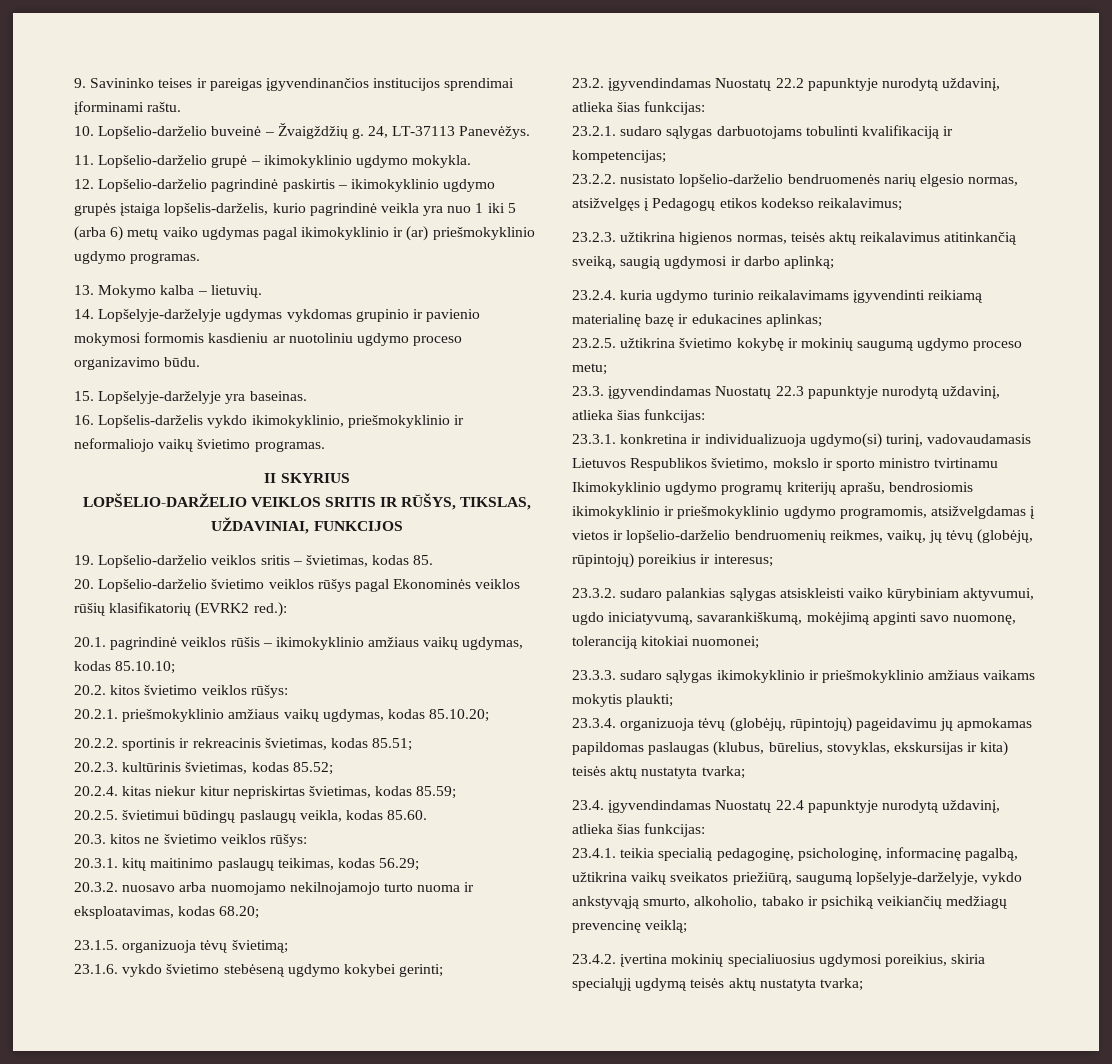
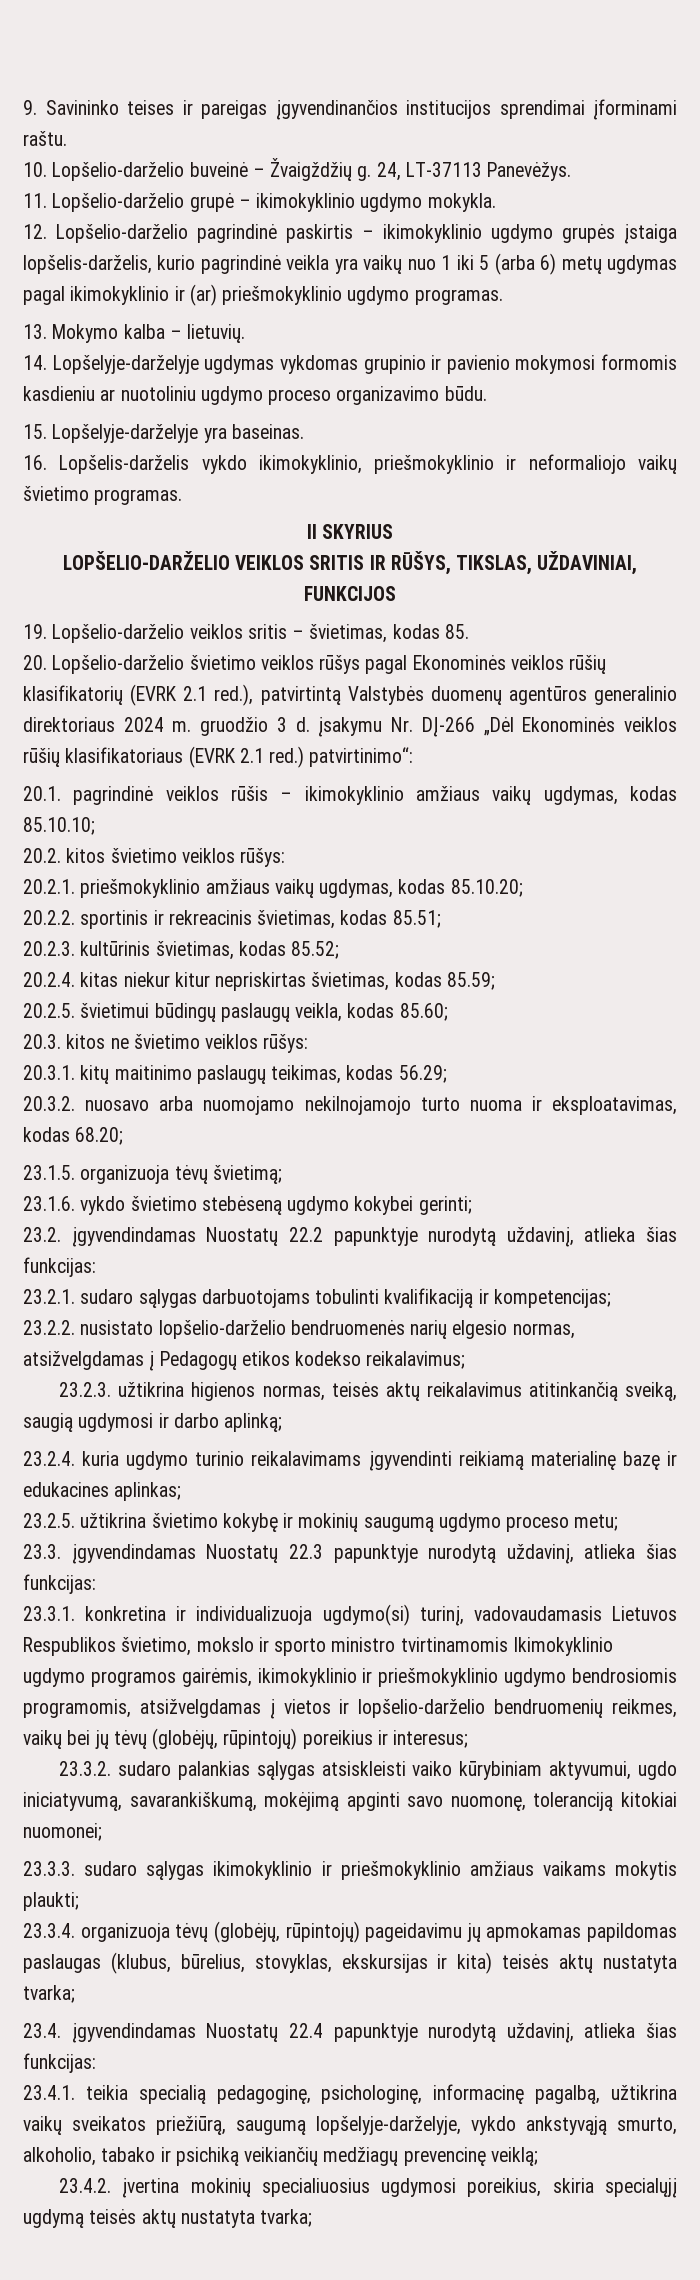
(444, 211) none -> [363,255,403,274] vaikų
[162,227,198,237] vaiko -> (602, 265) none
[195,602,287,617] (EVRK2 red.): -> [130,684,677,706] [23,717,678,737] [23,746,414,768] (EVRK 2.1 red.), patvirtintą Valstybės duomenų agentūros generalinio direktoriaus 2024 m. gruodžio 3 d. įsakymu Nr. DĮ-266 „Dėl Ekonominės veiklos rūšių klasifikatoriaus (EVRK 2.1 red.) patvirtinimo“:
[387,810,428,820] 85.60. -> [399,1003,448,1021] 85.60;
[572,198,640,211] atsižvelgęs -> [23,1351,144,1370] atsižvelgdamas
[934,458,999,468] tvirtinamu -> [400,1637,508,1652] tvirtinamomis
[721,482,973,495] programų kriterijų aprašu, bendrosiomis -> [90,1668,252,1687] programos gairėmis,
(836, 512) none -> [572,1668,677,1683] bendrosiomis
[886,530,926,543] vaikų, -> [23,1730,91,1749] vaikų bei

